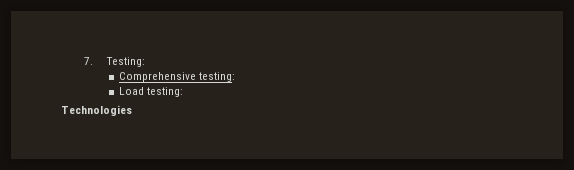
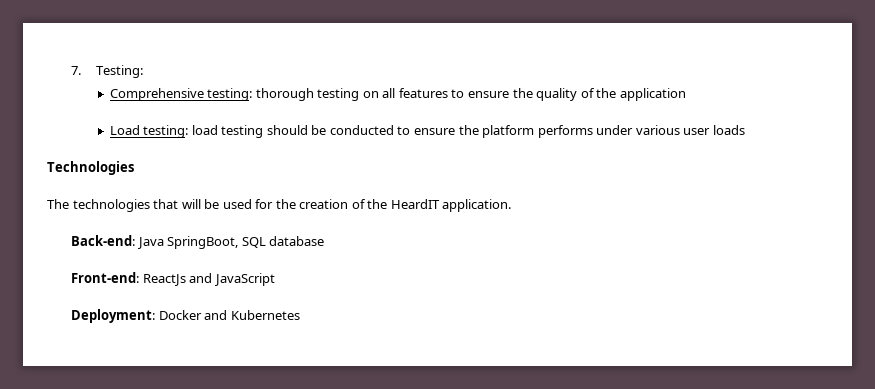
[119,87,184,97] [61,105,132,116] // Load testing: // Technologies -> [255,88,686,101] [109,125,745,138] [47,161,134,175] [47,199,512,212] [71,235,325,249] [71,272,275,286] [71,309,300,323] thorough testing on all features to ensure the quality of the application // Load testing: load testing should be conducted to ensure the platform performs under various user loads // Technologies // The technologies that will be used for the creation of the HeardIT application. // Back-end: Java SpringBoot, SQL database // Front-end: ReactJs and JavaScript // Deployment: Docker and Kubernetes

